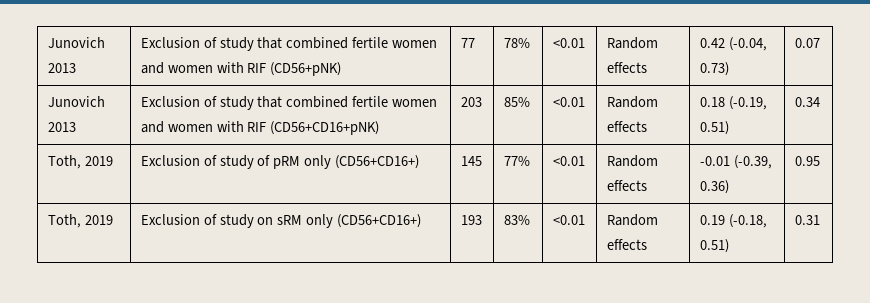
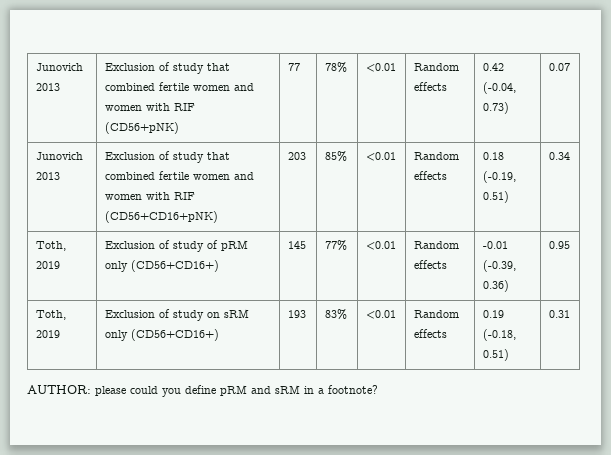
(820, 220) none -> [27,385,378,397] // AUTHOR: please could you define pRM and sRM in a footnote?

